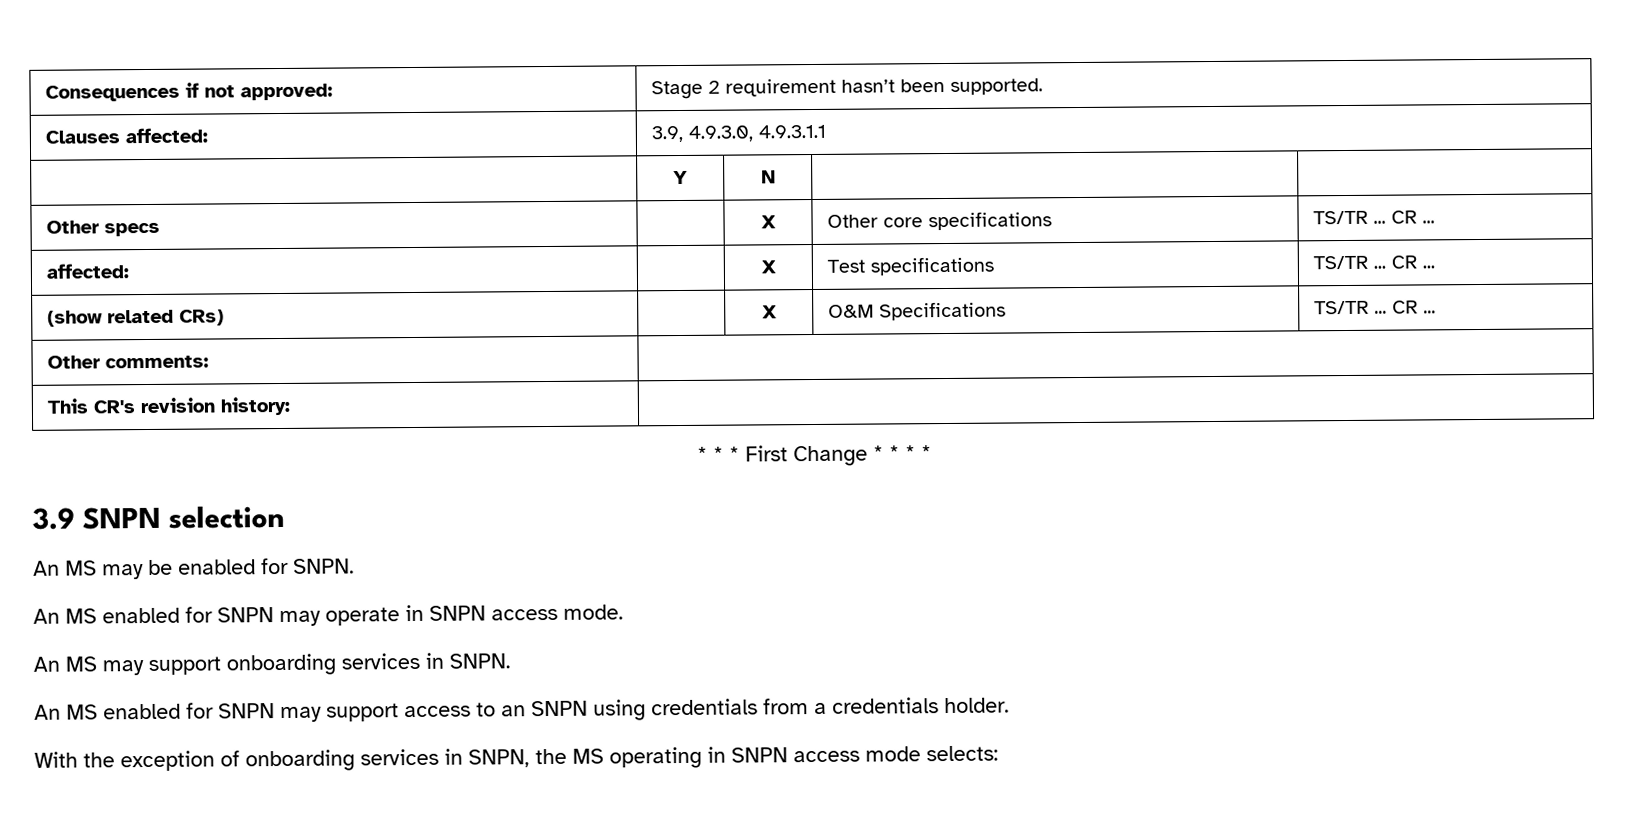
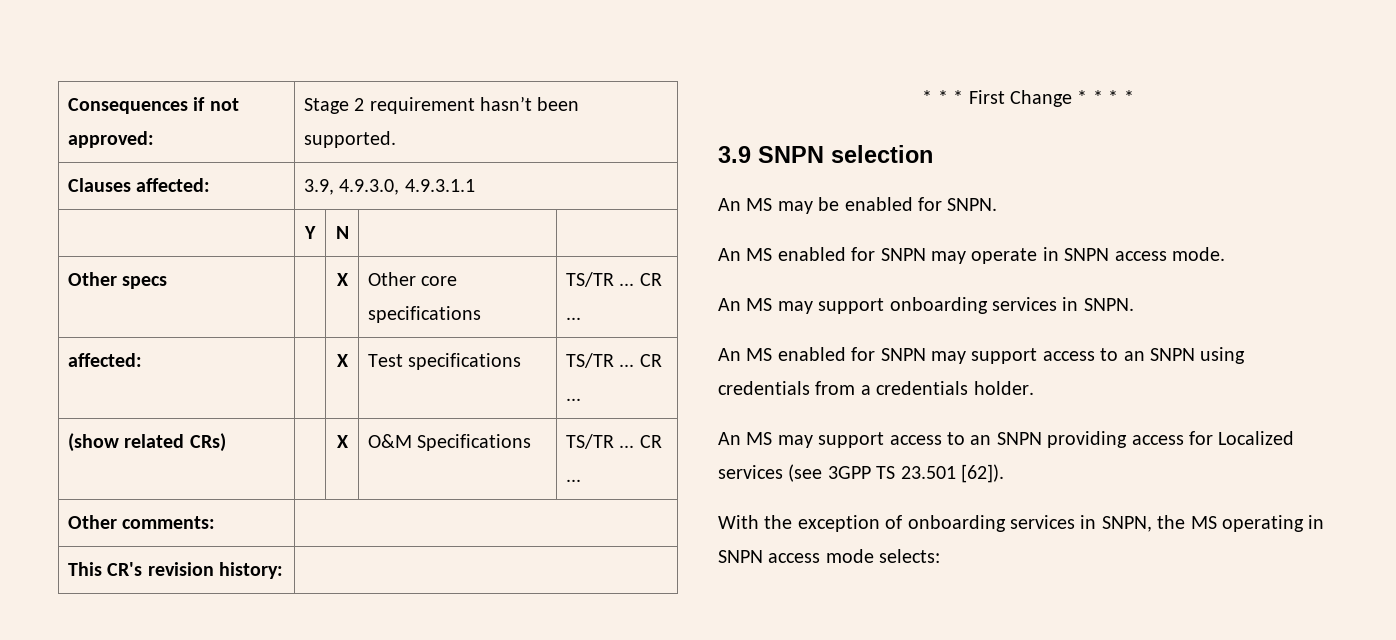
(1010, 705) none -> [718,431,1295,448] [718,464,1004,483] // An MS may support access to an SNPN providing access for Localized services (see 3GPP TS 23.501 [62]).

